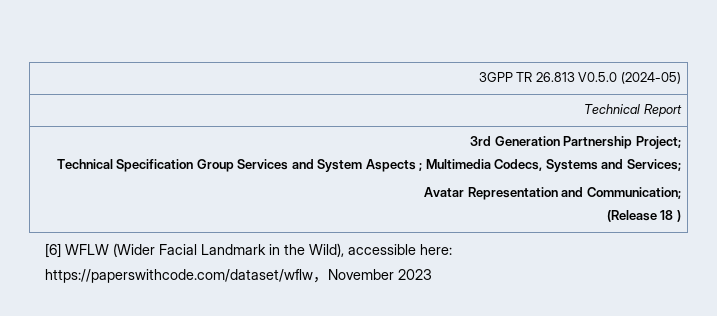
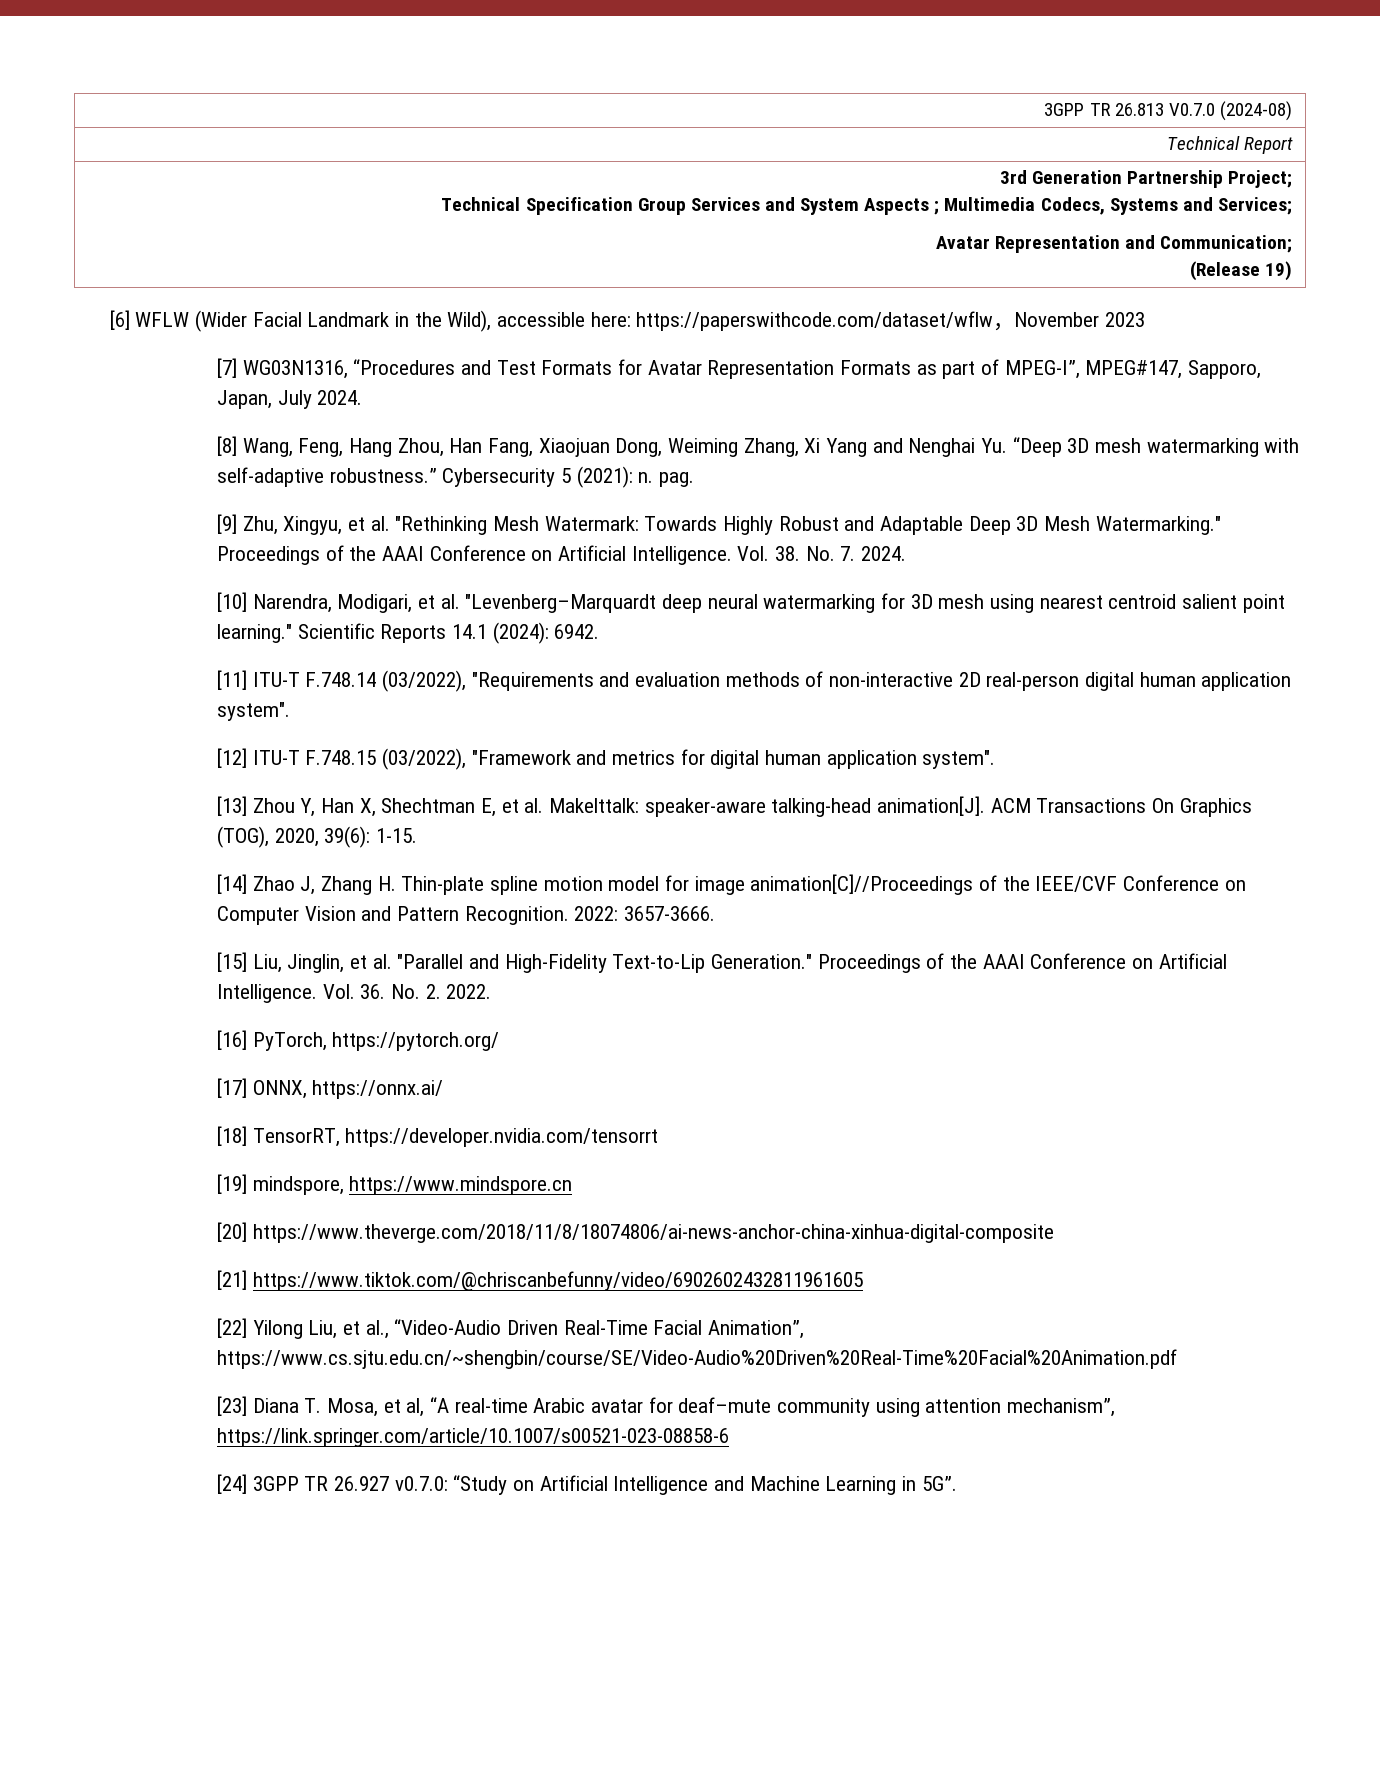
[578,72,681,84] V0.5.0 (2024-05) -> [1168,101,1292,121] V0.7.0 (2024-08)
[660,210,681,222] 18 ) -> [1264,261,1292,281] 19)
(433, 274) none -> [216,358,1261,379] [216,390,363,409] [216,436,1300,457] [216,466,694,488] [216,514,1221,535] [216,545,906,565] [216,592,1285,613] [216,622,600,644] [216,670,1292,692] [216,702,290,721] [216,748,996,770] [216,796,1252,817] [216,826,417,848] [216,874,1246,895] [216,906,715,925] [216,952,1227,973] [216,984,492,1003] [216,1030,500,1051] [216,1078,444,1099] [216,1126,659,1147] [216,1174,573,1195] [216,1222,1054,1243] [216,1270,863,1291] [216,1318,804,1339] [216,1349,1177,1369] [216,1396,1115,1417] [216,1428,729,1447] [216,1474,957,1495] // [7] WG03N1316, “Procedures and Test Formats for Avatar Representation Formats as part of MPEG-I”, MPEG#147, Sapporo, Japan, July 2024. // [8] Wang, Feng, Hang Zhou, Han Fang, Xiaojuan Dong, Weiming Zhang, Xi Yang and Nenghai Yu. “Deep 3D mesh watermarking with self-adaptive robustness.” Cybersecurity 5 (2021): n. pag. // [9] Zhu, Xingyu, et al. "Rethinking Mesh Watermark: Towards Highly Robust and Adaptable Deep 3D Mesh Watermarking." Proceedings of the AAAI Conference on Artificial Intelligence. Vol. 38. No. 7. 2024. // [10] Narendra, Modigari, et al. "Levenberg–Marquardt deep neural watermarking for 3D mesh using nearest centroid salient point learning." Scientific Reports 14.1 (2024): 6942. // [11] ITU-T F.748.14 (03/2022), "Requirements and evaluation methods of non-interactive 2D real-person digital human application system". // [12] ITU-T F.748.15 (03/2022), "Framework and metrics for digital human application system". // [13] Zhou Y, Han X, Shechtman E, et al. Makelttalk: speaker-aware talking-head animation[J]. ACM Transactions On Graphics (TOG), 2020, 39(6): 1-15. // [14] Zhao J, Zhang H. Thin-plate spline motion model for image animation[C]//Proceedings of the IEEE/CVF Conference on Computer Vision and Pattern Recognition. 2022: 3657-3666. // [15] Liu, Jinglin, et al. "Parallel and High-Fidelity Text-to-Lip Generation." Proceedings of the AAAI Conference on Artificial Intelligence. Vol. 36. No. 2. 2022. // [16] PyTorch, https://pytorch.org/ // [17] ONNX, https://onnx.ai/ // [18] TensorRT, https://developer.nvidia.com/tensorrt // [19] mindspore, https://www.mindspore.cn // [20] https://www.theverge.com/2018/11/8/18074806/ai-news-anchor-china-xinhua-digital-composite // [21] https://www.tiktok.com/@chriscanbefunny/video/6902602432811961605 // [22] Yilong Liu, et al., “Video-Audio Driven Real-Time Facial Animation”, https://www.cs.sjtu.edu.cn/~shengbin/course/SE/Video-Audio%20Driven%20Real-Time%20Facial%20Animation.pdf // [23] Diana T. Mosa, et al, “A real-time Arabic avatar for deaf–mute community using attention mechanism”, https://link.springer.com/article/10.1007/s00521-023-08858-6 // [24] 3GPP TR 26.927 v0.7.0: “Study on Artificial Intelligence and Machine Learning in 5G”.

